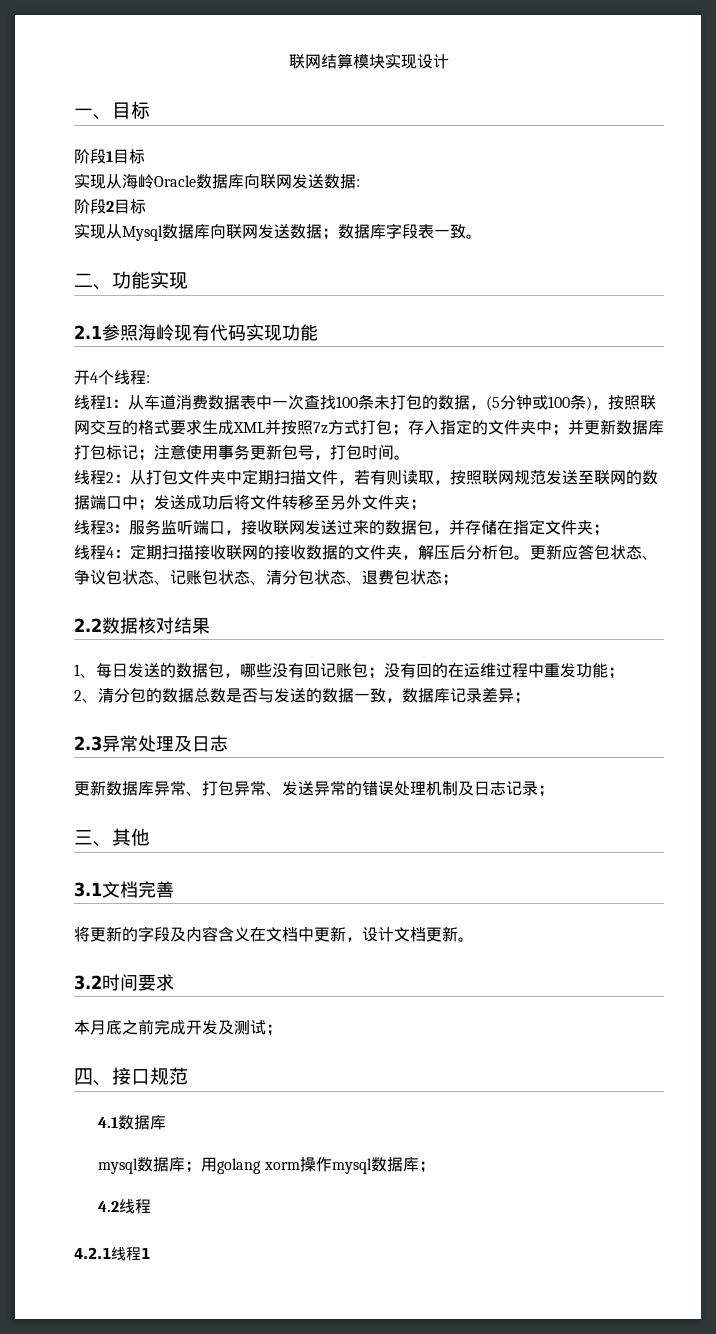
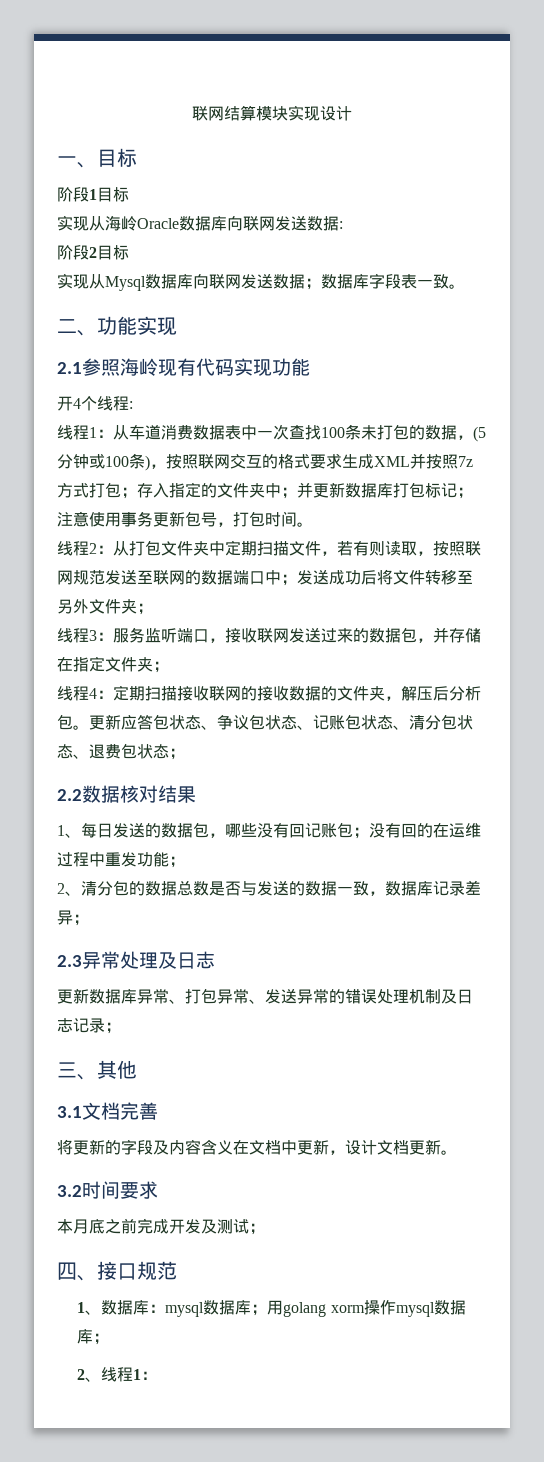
[98,1115,167,1130] 4.1数据库 // -> [77,1300,166,1315] 1、数据库：
[98,1199,152,1214] [74,1246,150,1261] 4.2线程 // 4.2.1线程1 -> [77,1367,158,1382] 2、线程1：

